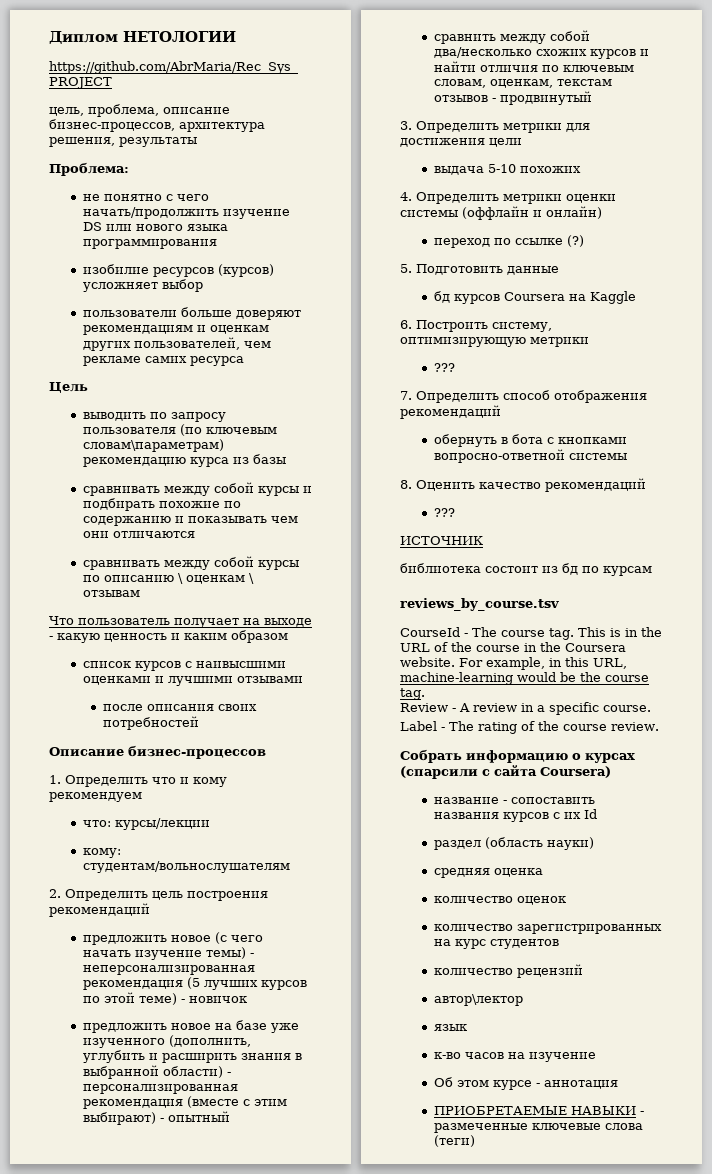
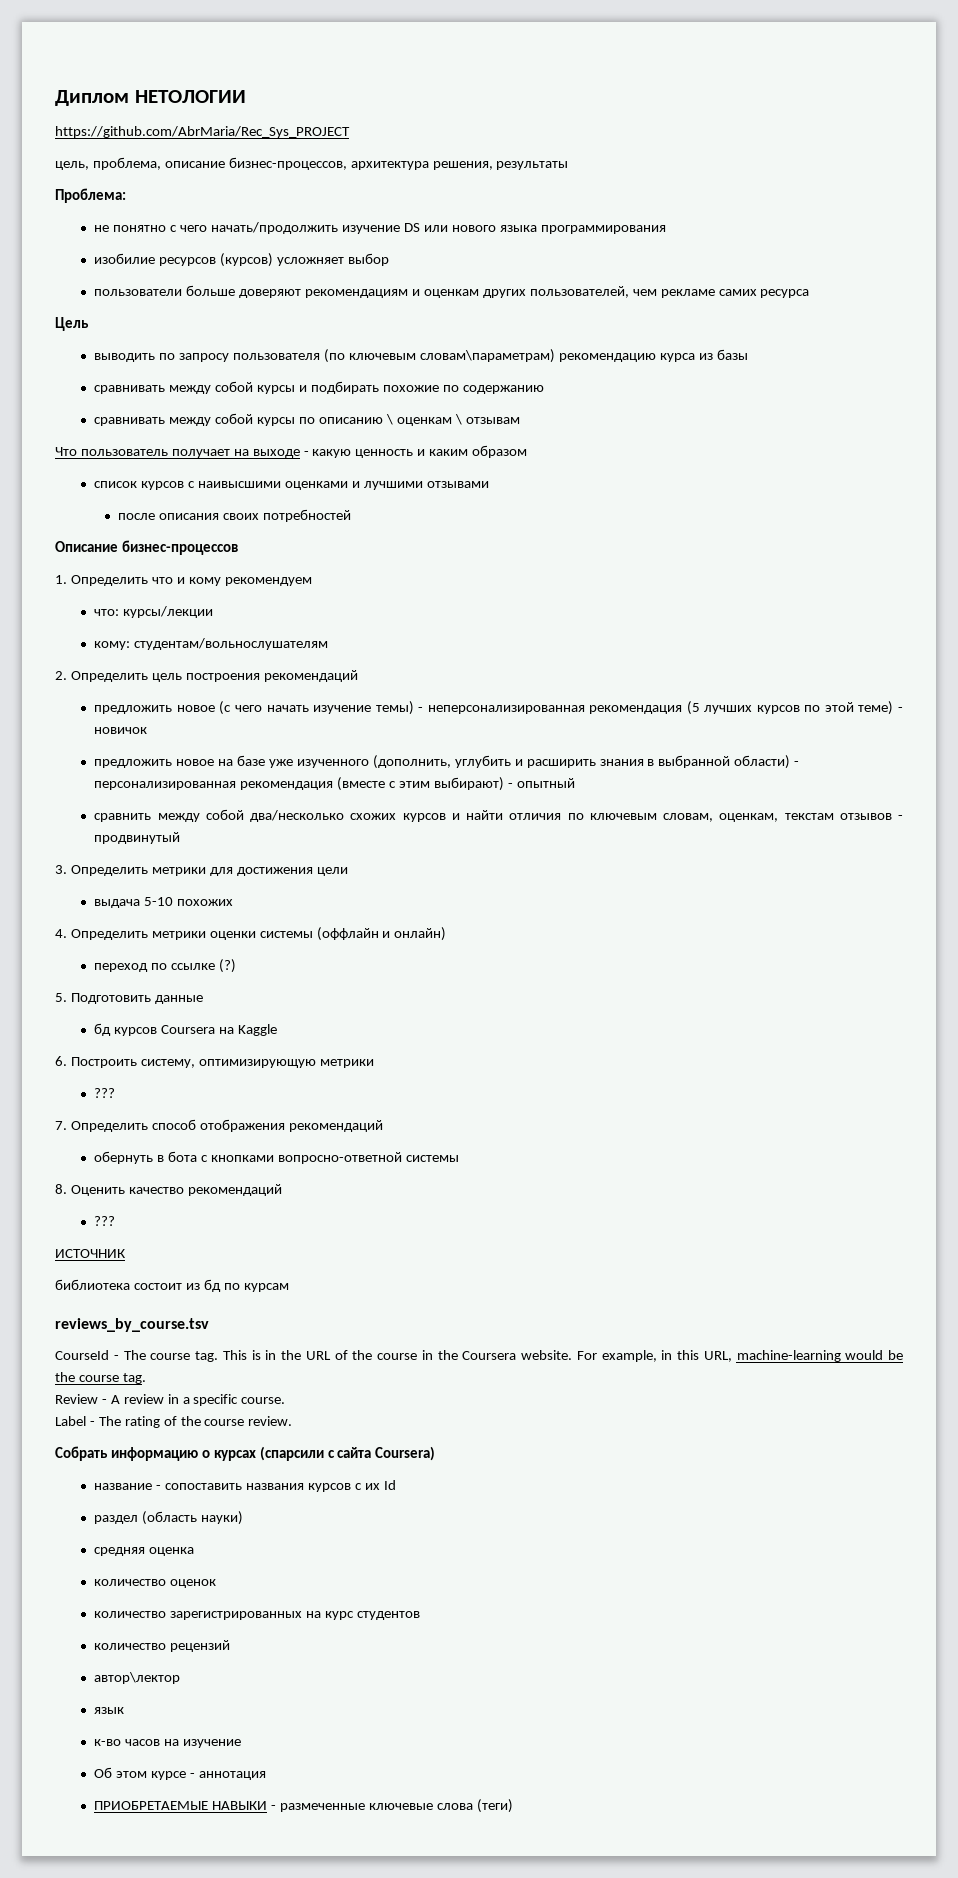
[174,516,298,523] [82,531,195,538] и показывать чем они отличаются -> (544, 389) none

